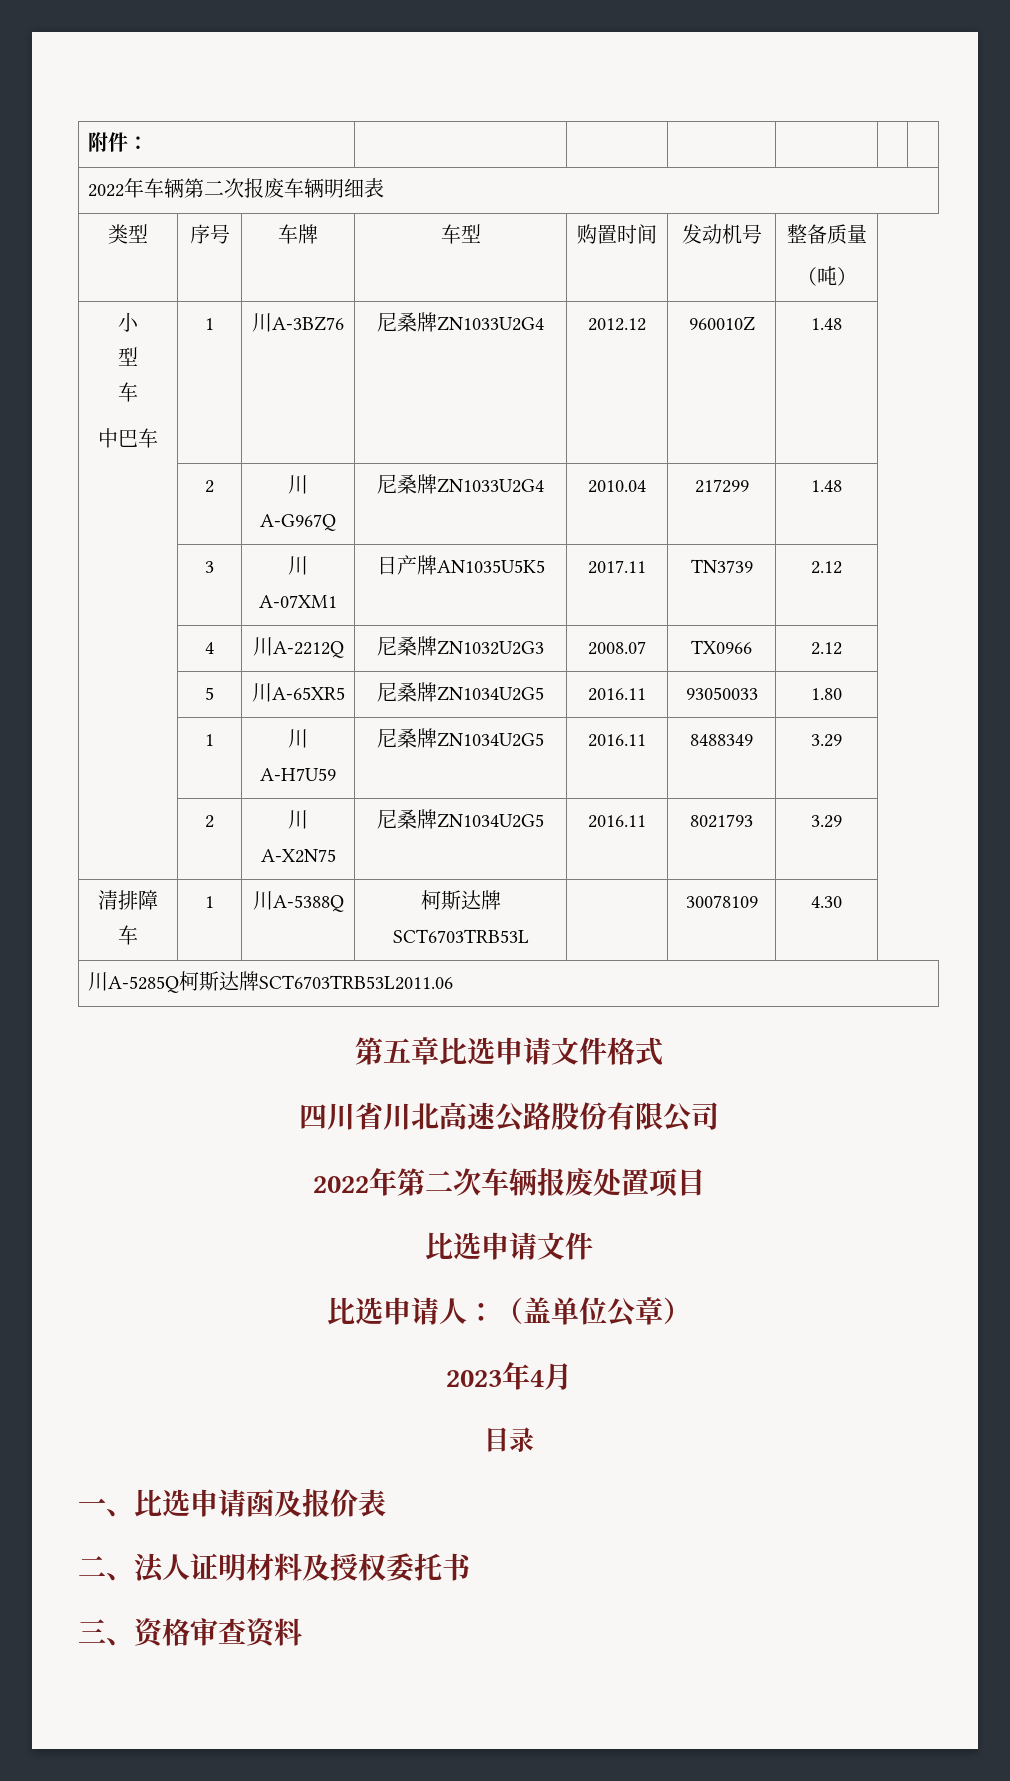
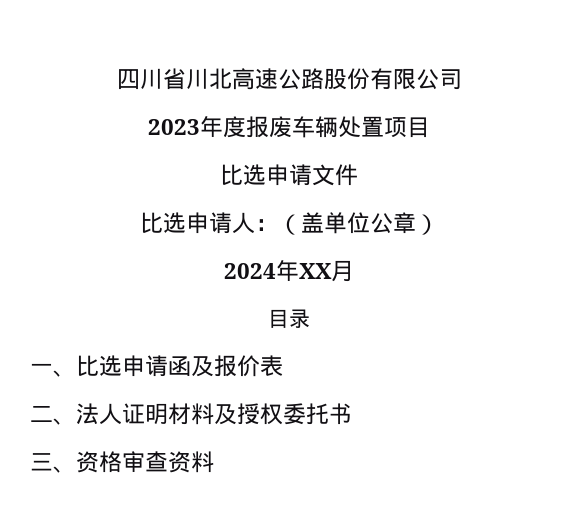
[88,132,149,152] [88,178,385,198] [108,224,148,244] [189,224,230,244] [278,224,318,244] [440,224,481,244] [577,224,657,244] [681,224,762,244] [786,224,867,244] [796,266,857,286] [118,312,139,332] [118,347,138,366] [118,382,138,402] [98,428,158,448] [205,318,214,330] [252,313,344,332] [377,312,544,332] [588,318,646,331] [688,316,755,331] [811,318,842,330] [205,480,214,493] [288,475,308,494] [260,514,336,531] [377,474,544,494] [588,480,646,493] [694,479,749,493] [811,480,842,492] [205,561,214,573] [288,556,308,575] [259,595,337,608] [376,555,545,575] [588,560,646,574] [690,559,753,573] [811,561,842,574] [205,642,214,654] [252,637,344,658] [377,636,544,656] [588,641,646,655] [691,640,752,654] [811,642,842,655] [205,687,214,700] [251,683,345,702] [377,682,544,702] [588,688,646,701] [685,687,758,700] [811,688,842,700] [205,734,214,746] [288,729,308,748] [260,768,336,781] [377,728,544,748] [588,734,646,747] [690,734,753,746] [811,734,842,747] [205,815,214,828] [288,810,308,829] [260,849,336,863] [377,809,544,829] [588,815,646,828] [690,814,753,828] [811,815,842,828] [98,890,158,910] [118,925,138,945] [205,896,214,908] [252,891,344,912] [420,890,501,910] [392,929,529,943] [685,895,758,908] [811,896,842,908] [88,971,454,993] [354,1037,663,1066] 附件： | | | | | | // 2022年车辆第二次报废车辆明细表 // 类型 | 序号 | 车牌 | 车型 | 购置时间 | 发动机号 | 整备质量 // （吨） // 小 // 型 // 车 // 中巴车 | 1 | 川A-3BZ76 | 尼桑牌ZN1033U2G4 | 2012.12 | 960010Z | 1.48 // | 2 | 川A-G967Q | 尼桑牌ZN1033U2G4 | 2010.04 | 217299 | 1.48 // | 3 | 川A-07XM1 | 日产牌AN1035U5K5 | 2017.11 | TN3739 | 2.12 // | 4 | 川A-2212Q | 尼桑牌ZN1032U2G3 | 2008.07 | TX0966 | 2.12 // | 5 | 川A-65XR5 | 尼桑牌ZN1034U2G5 | 2016.11 | 93050033 | 1.80 // | 1 | 川A-H7U59 | 尼桑牌ZN1034U2G5 | 2016.11 | 8488349 | 3.29 // | 2 | 川A-X2N75 | 尼桑牌ZN1034U2G5 | 2016.11 | 8021793 | 3.29 // 清排障车 | 1 | 川A-5388Q | 柯斯达牌SCT6703TRB53L | | 30078109 | 4.30 // 川A-5285Q柯斯达牌SCT6703TRB53L2011.06 // 第五章比选申请文件格式 // -> (116, 79) none
[312,1167,593,1196] 2022年第二次车辆报废 -> [148,116,338,138] 2023年度报废车辆
[445,1362,544,1390] 2023年4 -> [224,260,332,281] 2024年XX

